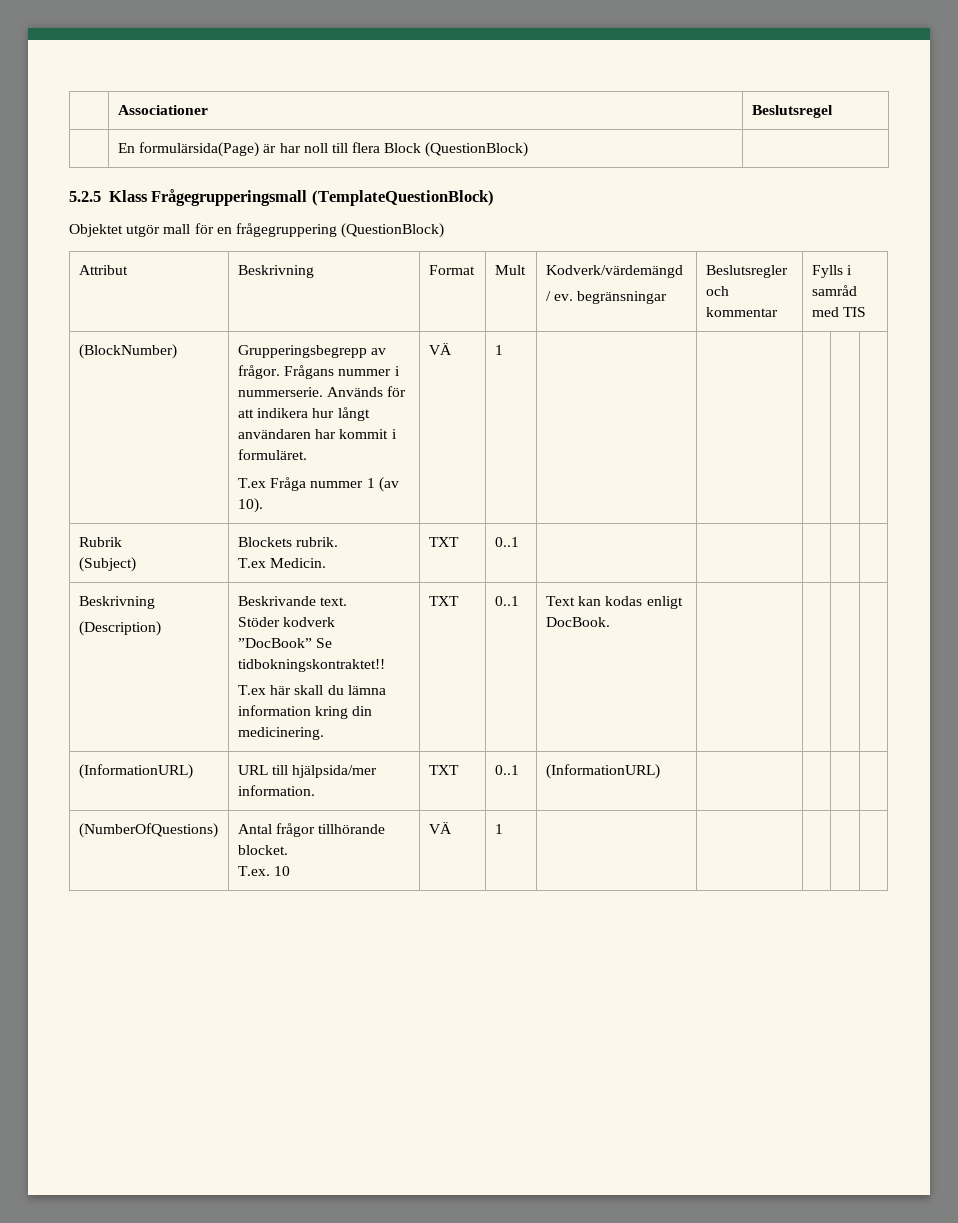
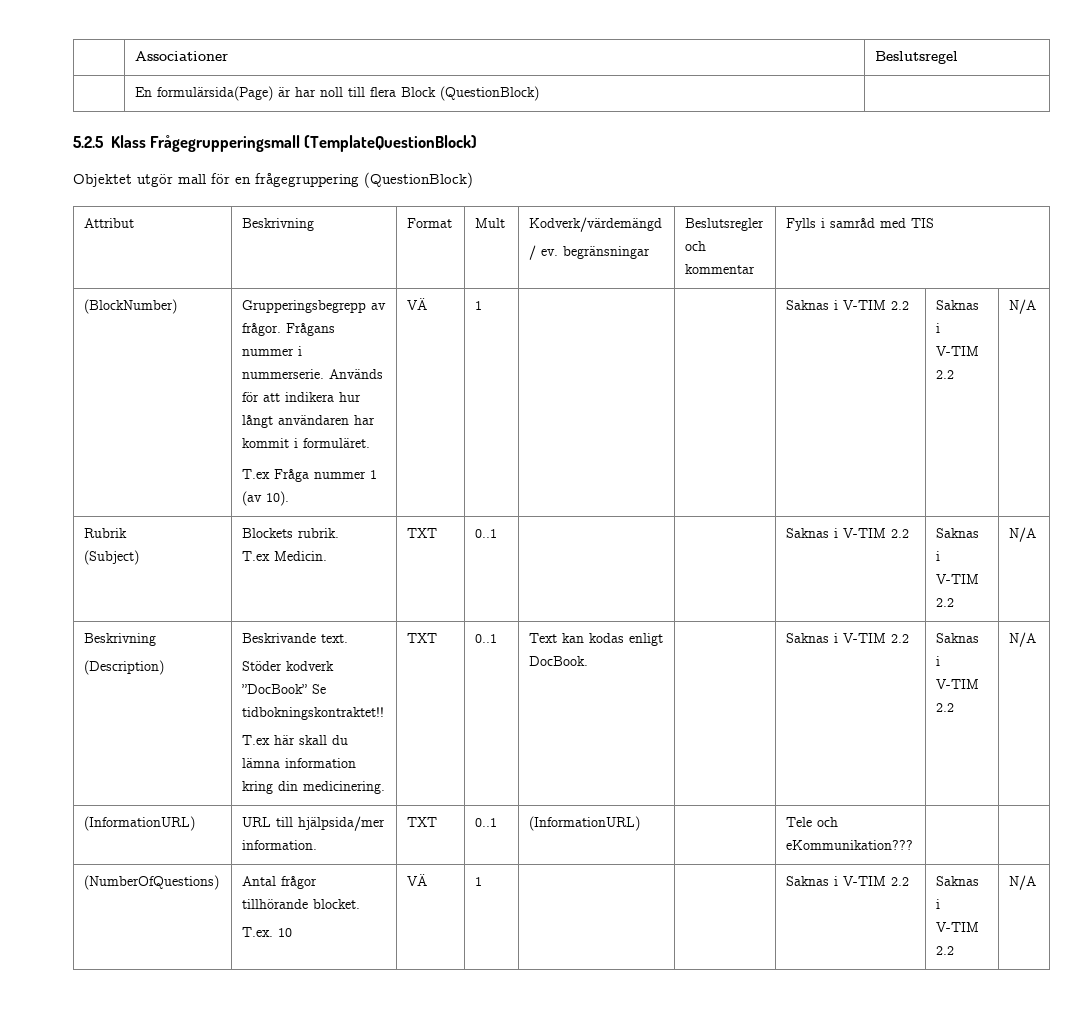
(503, 350) | | -> [786,300,910,310] [936,300,980,310] [936,323,941,333] [936,346,980,356] [936,370,955,379] [1009,299,1037,314] Saknas i V-TIM 2.2 | Saknas i V-TIM 2.2 | N/A
(519, 542) | | -> [786,528,910,538] [936,528,980,538] [936,551,941,561] [936,574,980,584] [936,598,955,607] [1009,527,1037,542] Saknas i V-TIM 2.2 | Saknas i V-TIM 2.2 | N/A
(610, 622) | | -> [786,633,910,643] [936,633,980,643] [936,656,941,666] [936,679,980,689] [936,703,955,712] [1009,632,1037,647] Saknas i V-TIM 2.2 | Saknas i V-TIM 2.2 | N/A
(660, 771) none -> [786,817,839,827] [786,840,914,850] Tele och eKommunikation???
(503, 829) | | -> [786,876,910,886] [936,876,980,886] [936,899,941,909] [936,922,980,932] [936,946,955,955] [1009,875,1037,890] Saknas i V-TIM 2.2 | Saknas i V-TIM 2.2 | N/A

